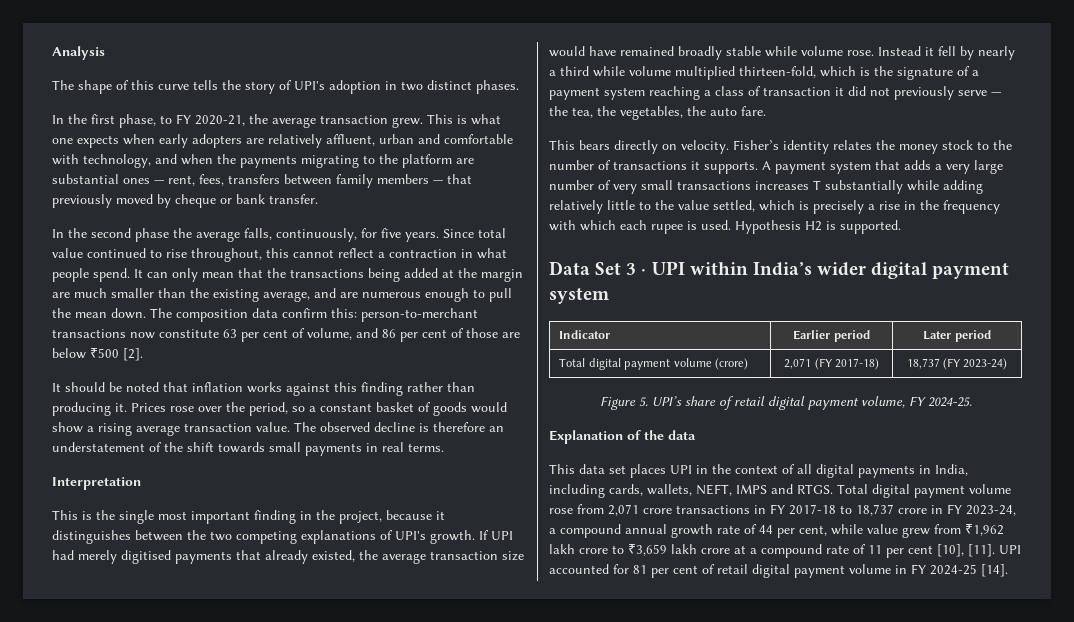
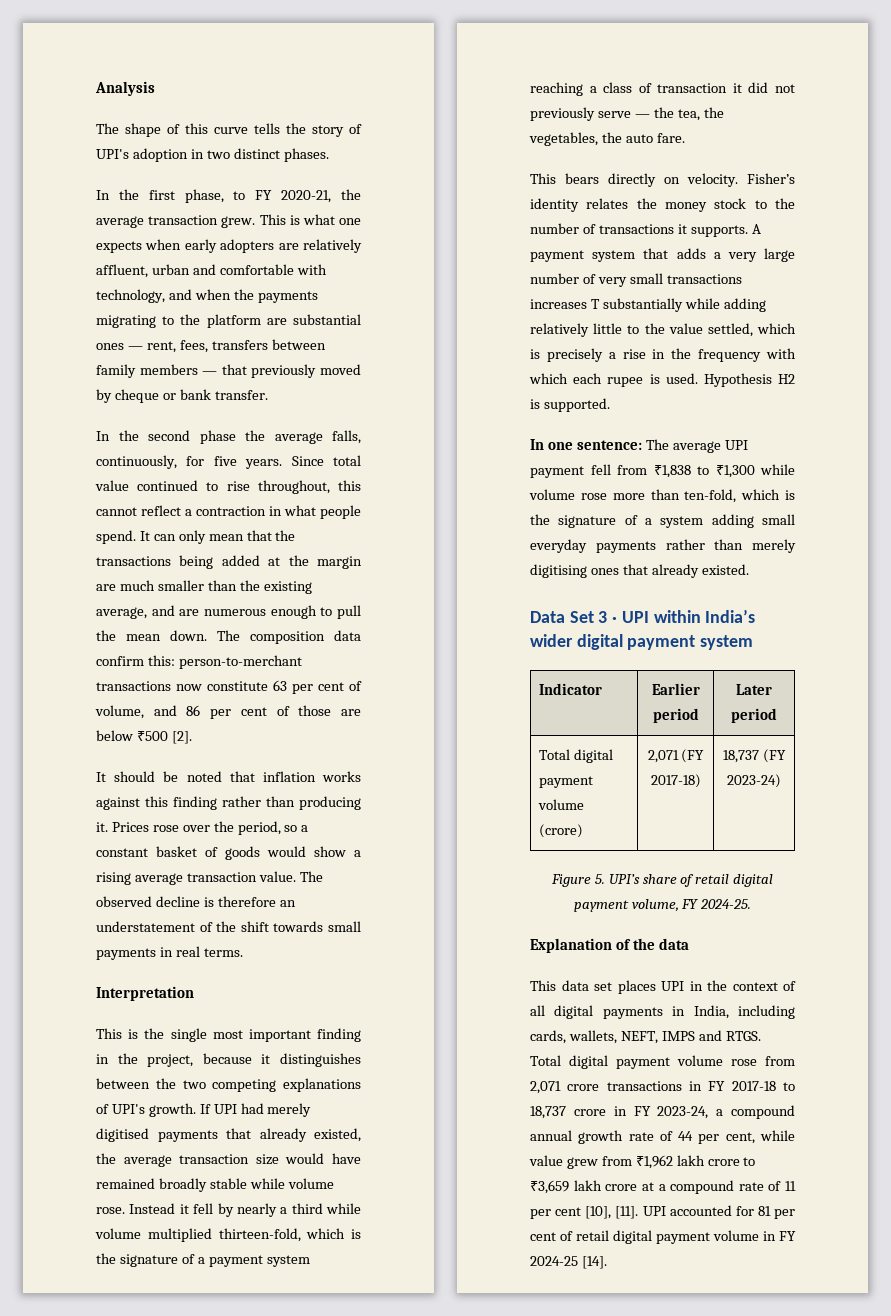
(901, 227) none -> [530,439,748,453] [530,464,795,478] [529,489,795,503] [530,514,795,528] [530,539,796,553] [530,564,749,578] // In one sentence: The average UPI payment fell from ₹1,838 to ₹1,300 while volume rose more than ten-fold, which is the signature of a system adding small everyday payments rather than merely digitising ones that already existed.

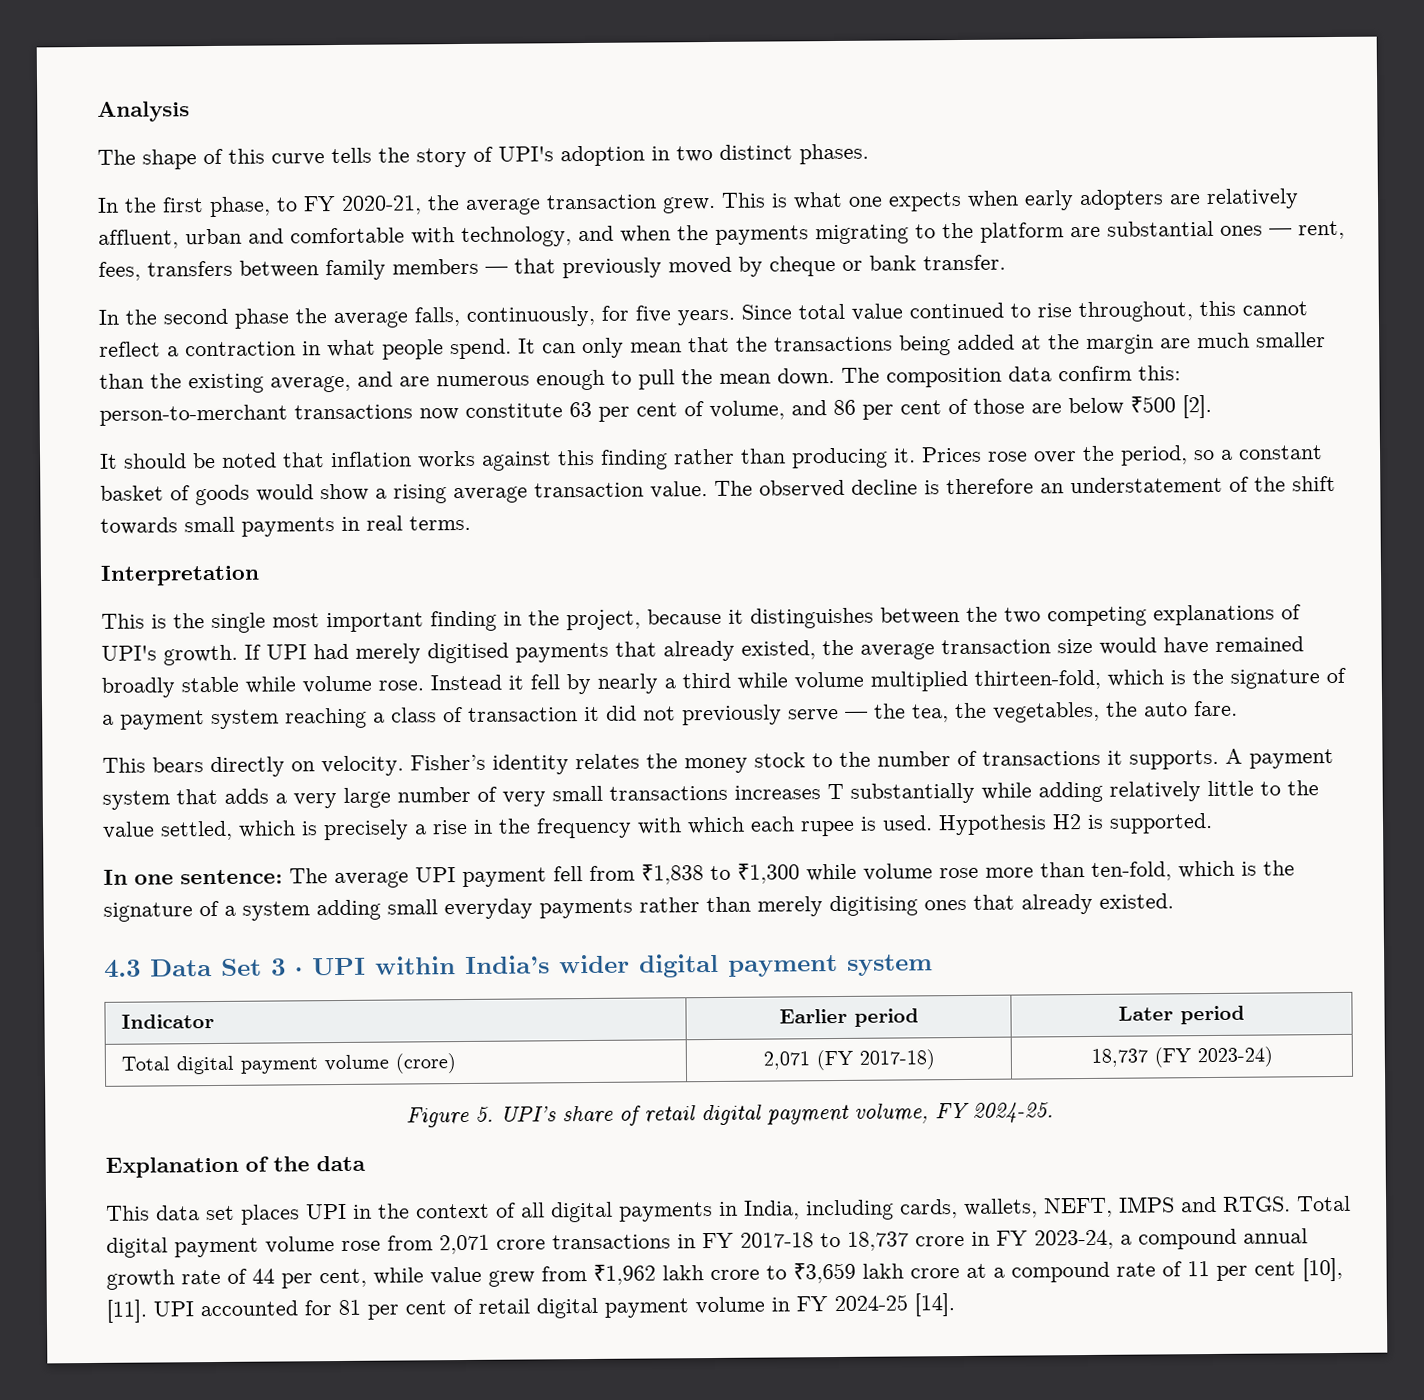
(749, 569) none -> [104,959,141,978] 4.3

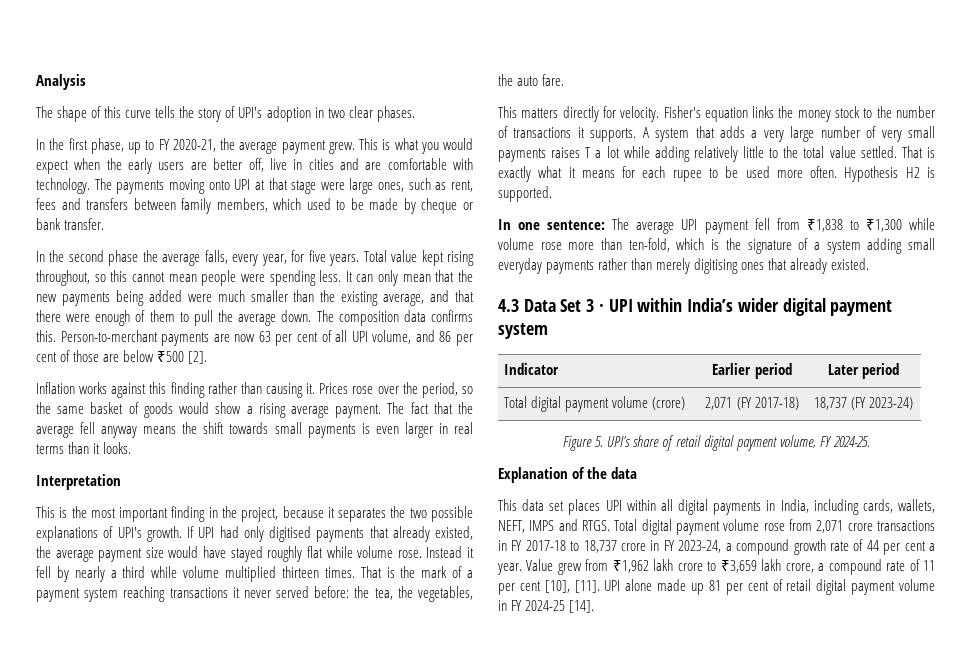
[719,144,793,160] distinct -> [348,106,373,118] clear
(271, 207) none -> [128,142,141,154] up
[546,194,657,210] transaction -> [281,140,326,154] payment
[848,188,1299,212] [98,220,1345,249] [98,256,732,281] one expects when early adopters are relatively affluent, urban and comfortable with technology, and when the payments migrating to the platform are substantial ones — rent, fees, transfers between family members — that previously moved -> [420,138,473,154] [36,158,473,174] [36,178,474,194] [36,198,399,214] you would expect when the early users are better off, live in cities and are comfortable with technology. The payments moving onto UPI at that stage were large ones, such as rent, fees and transfers between family members, which used to be made
[466,305,595,327] continuously, -> [232,254,287,266] every year,
[741,300,1308,323] [99,338,512,360] Since total value continued to rise throughout, this cannot reflect a contraction in what people spend. -> [363,250,475,266] [36,270,342,286] Total value kept rising throughout, so this cannot mean people were spending less.
[774,334,1191,356] transactions being added at the margin are -> [36,290,212,306] new payments being added were
[399,369,605,391] are numerous enough -> [455,290,475,302] [36,310,175,326] that there were enough of them
[719,373,771,384] mean -> [238,314,277,326] average
[1058,365,1181,382] [99,403,563,426] confirm this: person-to-merchant transactions now constitute -> [431,310,473,322] [36,330,256,346] confirms this. Person-to-merchant payments are now
(704, 409) none -> [335,330,368,342] all UPI
[100,451,412,469] It should be noted that inflation -> [36,382,75,394] Inflation
[791,447,888,469] producing -> [266,383,303,398] causing
[1221,445,1323,460] a constant -> [36,402,85,414] the same
[534,476,1249,499] transaction value. The observed decline is therefore an understatement of -> [335,402,474,418] [36,422,177,438] payment. The fact that the average fell anyway means
[341,515,471,531] in real terms. -> [361,422,474,438] [36,442,132,454] is even larger in real terms than it looks.
[211,612,266,634] single -> (87, 512) none
[750,607,960,629] distinguishes between -> [338,508,387,522] separates
[1047,606,1147,627] competing -> [430,506,473,522] possible
[355,643,421,664] merely -> [243,526,264,542] only
[941,639,1051,655] transaction -> [98,548,143,562] payment
[1215,636,1304,652] [101,676,239,698] remained broadly stable -> [230,546,323,562] stayed roughly flat
[974,668,1320,690] thirteen-fold, which is the signature -> [281,566,448,578] thirteen times. That is the mark
[373,704,868,726] a class of transaction it did not previously serve — -> [169,586,350,598] transactions it never served before:
[152,753,640,778] bears directly on velocity. Fisher’s identity relates -> [521,106,775,122] matters directly for velocity. Fisher's equation links
[1249,749,1334,769] payment -> (649, 132) none
[609,782,975,804] transactions increases T substantially -> [498,146,620,162] payments raises T a lot
[102,815,933,841] value settled, which is precisely a rise in the frequency with which each rupee is used. -> [803,146,935,158] [498,166,838,182] total value settled. That is exactly what it means for each rupee to be used more often.
[353,1202,516,1219] in the context of -> [626,499,656,511] within
[1243,1228,1308,1244] annual -> (790, 547) none
[319,1266,482,1288] cent, while value -> [904,541,936,551] [497,559,554,575] cent a year. Value
[910,1263,987,1279] crore at -> [785,563,814,573] crore,
[200,1300,332,1317] accounted for -> [625,579,705,595] alone made up

